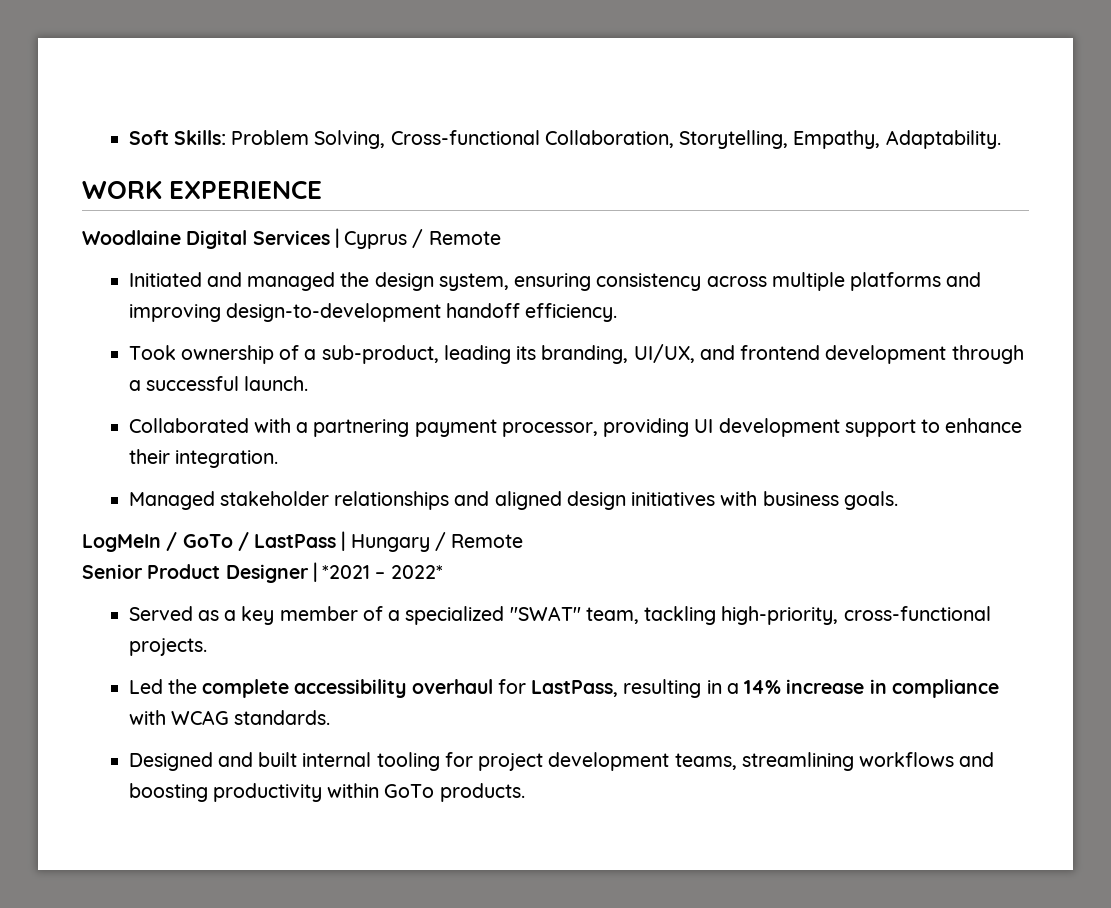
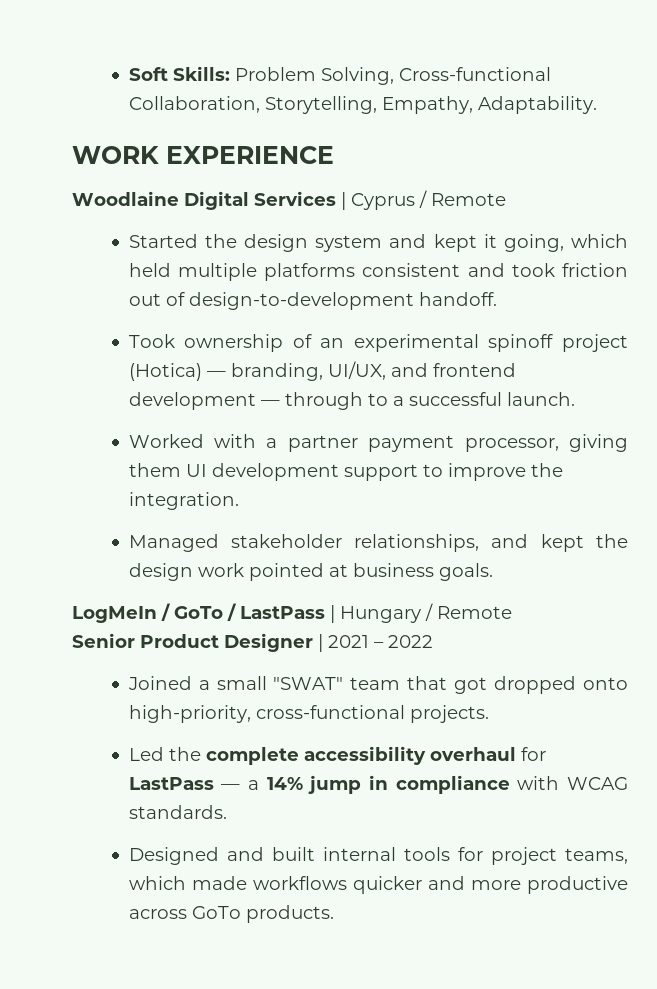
[128,272,982,291] [128,303,618,322] [128,345,537,364] Initiated and managed the design system, ensuring consistency across multiple platforms and improving design-to-development handoff efficiency. // Took ownership of a sub-product, leading its -> [128,234,628,252] [128,263,628,281] [128,292,497,310] [128,334,628,352] [128,363,226,381] Started the design system and kept it going, which held multiple platforms consistent and took friction out of design-to-development handoff. // Took ownership of an experimental spinoff project (Hotica) —
[951,345,1024,364] through -> [260,392,388,410] — through to
[128,418,249,433] Collaborated -> [128,434,204,448] Worked
[313,419,410,437] partnering -> [287,435,358,452] partner
[603,418,690,437] providing -> [569,434,628,452] [128,463,181,477] giving them
[945,418,1023,433] [128,449,170,464] enhance their -> [447,463,563,481] improve the
[334,491,758,510] relationships and aligned design initiatives with -> [354,534,629,552] [128,563,348,581] relationships, and kept the design work pointed at
[322,565,443,579] [128,606,717,625] *2021 – 2022* // Served as a key member of a specialized "SWAT" team, tackling -> [328,635,433,648] [127,676,628,694] 2021 – 2022 // Joined a small "SWAT" team that got dropped onto
[531,679,722,698] LastPass, resulting in -> [128,777,241,790] LastPass —
[786,679,865,694] increase -> [308,775,362,794] jump
[376,752,440,771] tooling -> [403,847,450,861] tools
[548,752,995,771] [128,783,380,802] development teams, streamlining workflows and boosting productivity within -> [565,848,628,864] [128,876,628,894] [128,909,187,919] teams, which made workflows quicker and more productive across

